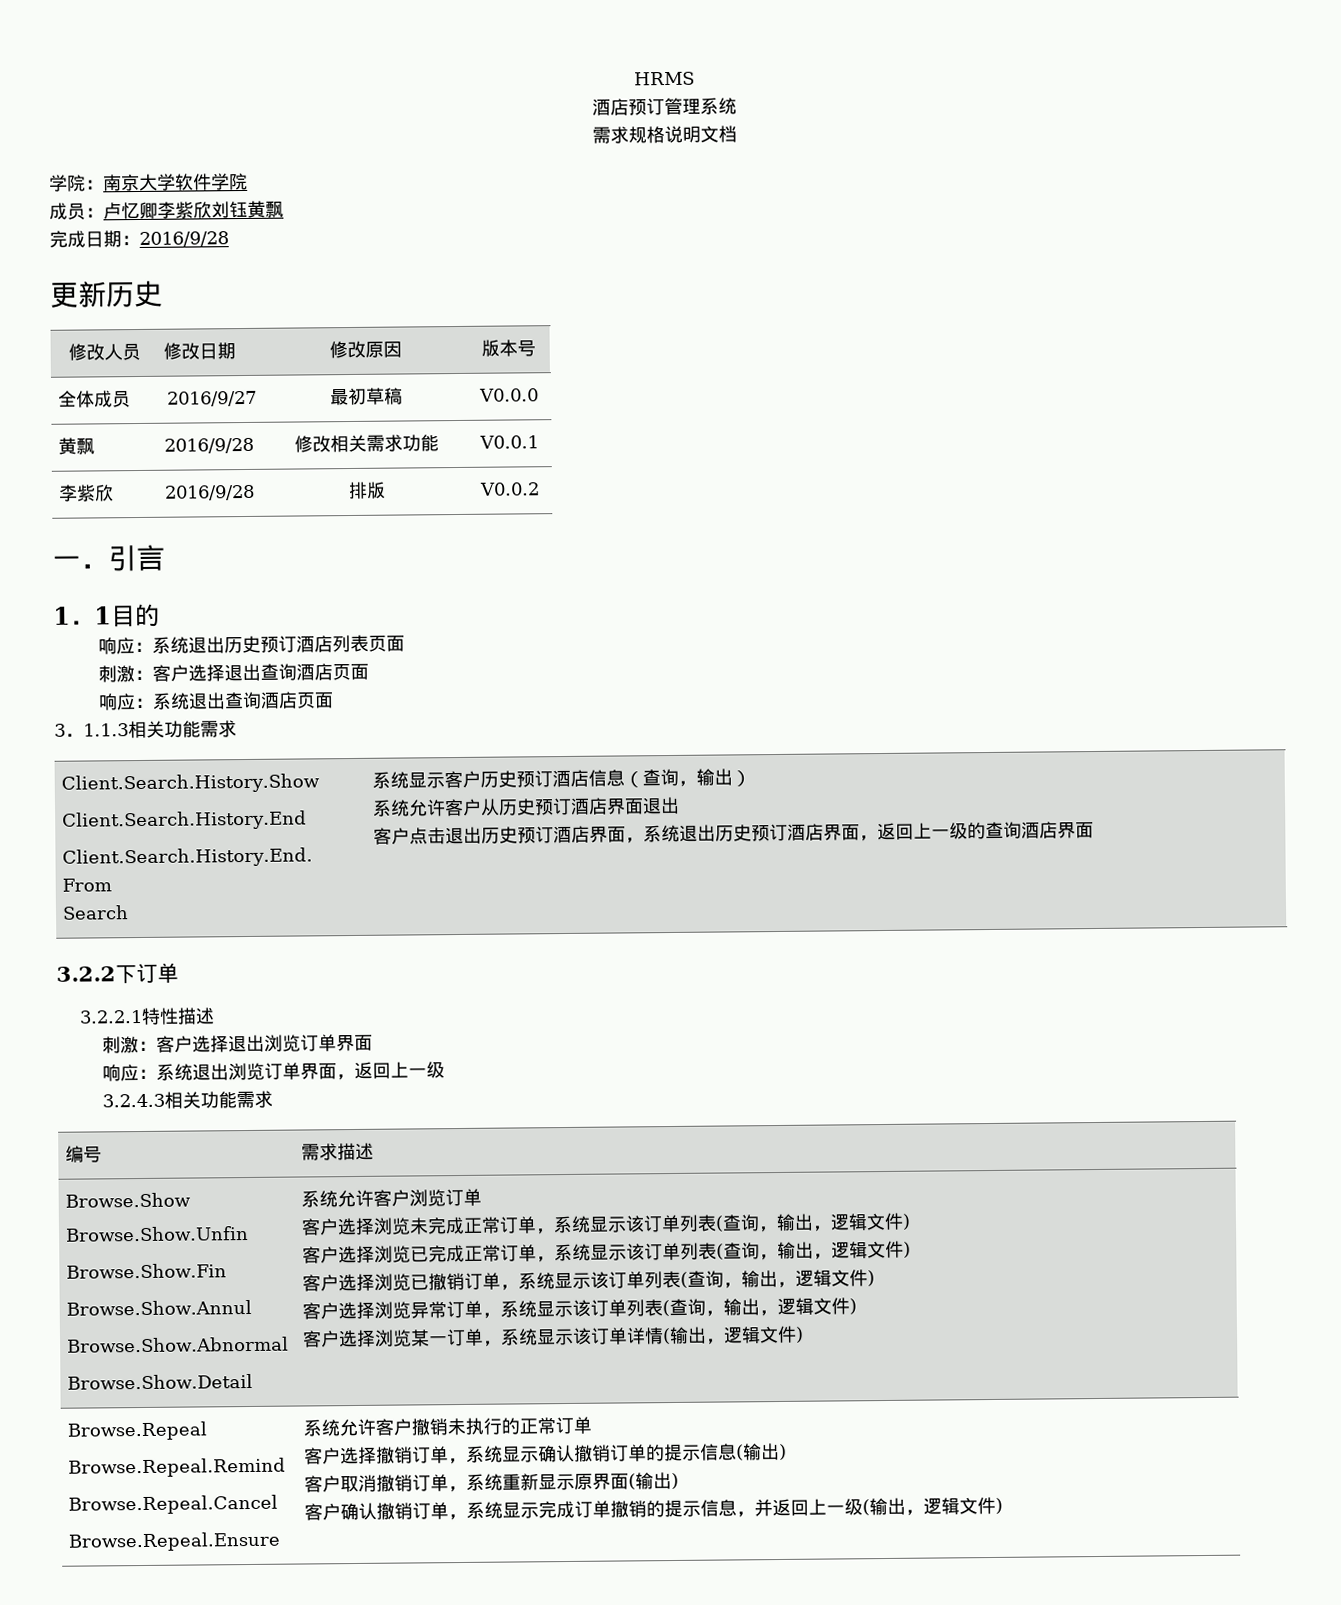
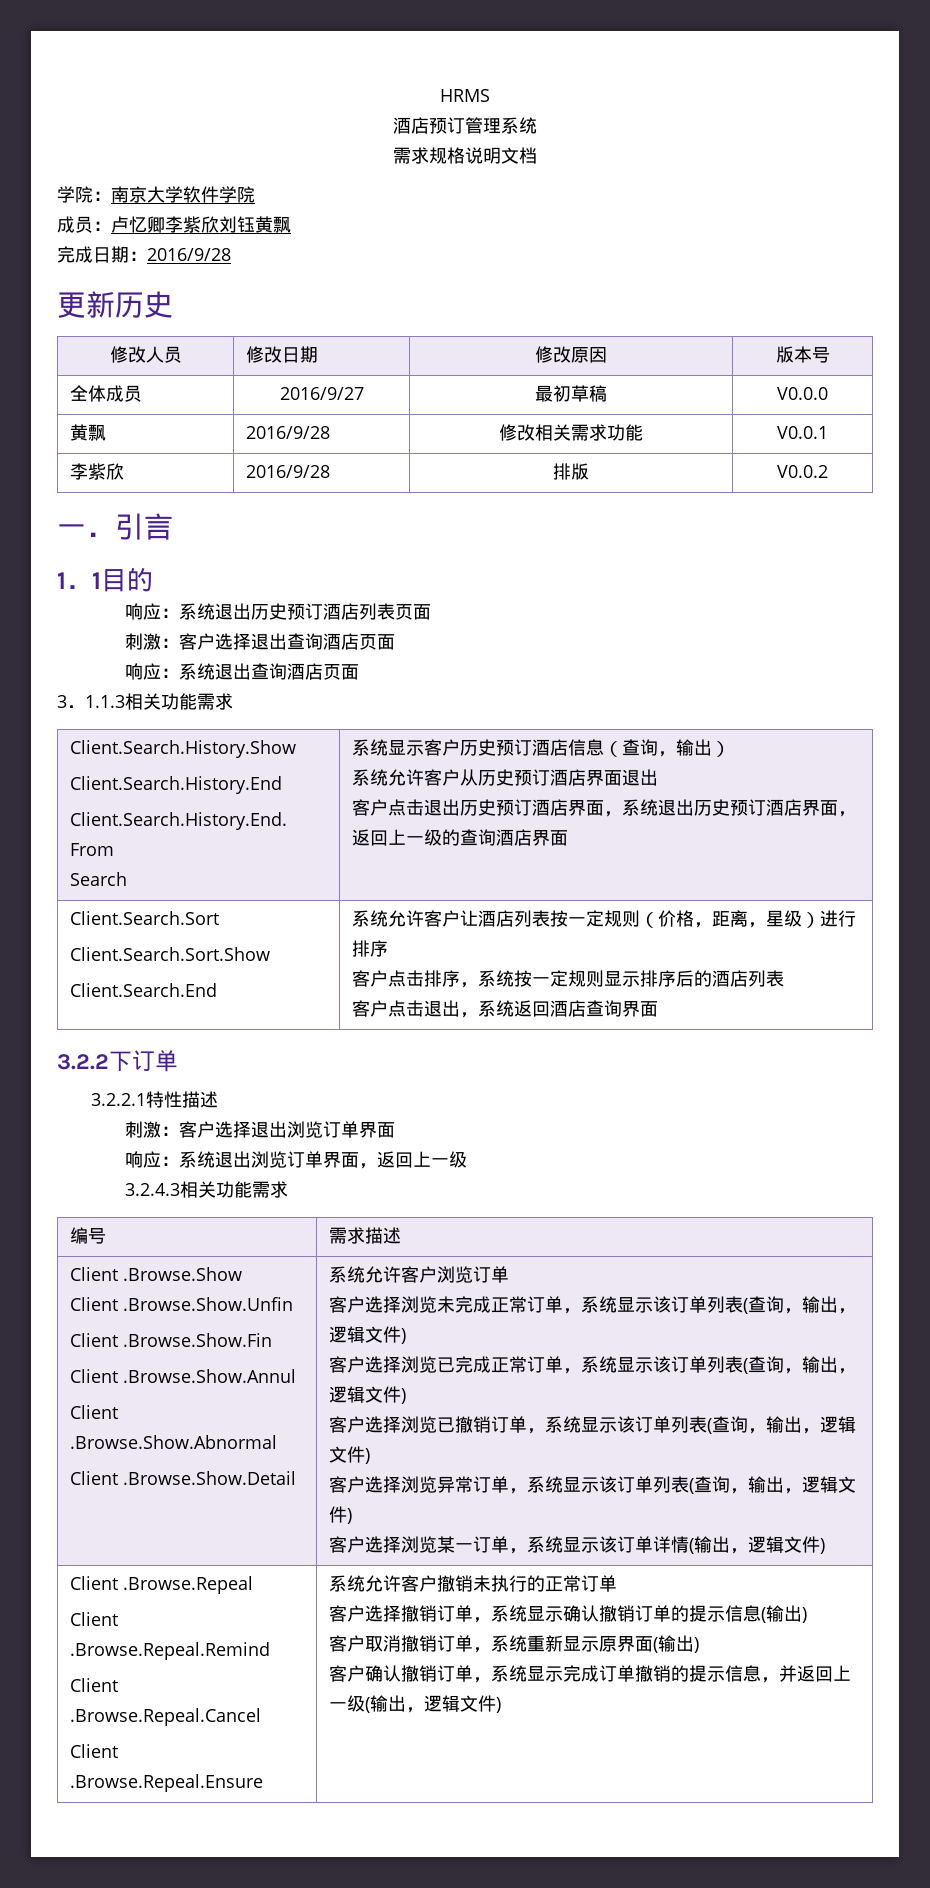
(1095, 830) none -> [69,911,219,925] [69,947,270,961] [69,983,217,997] [351,910,856,928] [351,940,388,957] [351,970,784,988] [351,1000,658,1018] // Client.Search.Sort // Client.Search.Sort.Show // Client.Search.End | 系统允许客户让酒店列表按一定规则（价格，距离，星级）进行排序 // 客户点击排序，系统按一定规则显示排序后的酒店列表 // 客户点击退出，系统返回酒店查询界面
[65,1192,192,1208] [65,1225,250,1242] [66,1263,228,1279] [66,1299,253,1316] [67,1336,290,1353] [67,1373,254,1390] Browse.Show // Browse.Show.Unfin // Browse.Show.Fin // Browse.Show.Annul // Browse.Show.Abnormal // Browse.Show.Detail -> [69,1267,242,1281] [69,1297,293,1311] [69,1333,272,1347] [69,1369,296,1383] [69,1405,118,1419] [69,1435,277,1449] [69,1471,296,1485] Client .Browse.Show // Client .Browse.Show.Unfin // Client .Browse.Show.Fin // Client .Browse.Show.Annul // Client .Browse.Show.Abnormal // Client .Browse.Show.Detail
[67,1421,208,1441] [68,1457,287,1478] [68,1494,279,1515] [68,1531,282,1552] Browse.Repeal // Browse.Repeal.Remind // Browse.Repeal.Cancel // Browse.Repeal.Ensure -> [69,1576,253,1594] [69,1612,118,1626] [69,1642,270,1660] [69,1678,118,1692] [69,1708,261,1726] [69,1744,118,1758] [69,1774,263,1792] Client .Browse.Repeal // Client .Browse.Repeal.Remind // Client .Browse.Repeal.Cancel // Client .Browse.Repeal.Ensure

